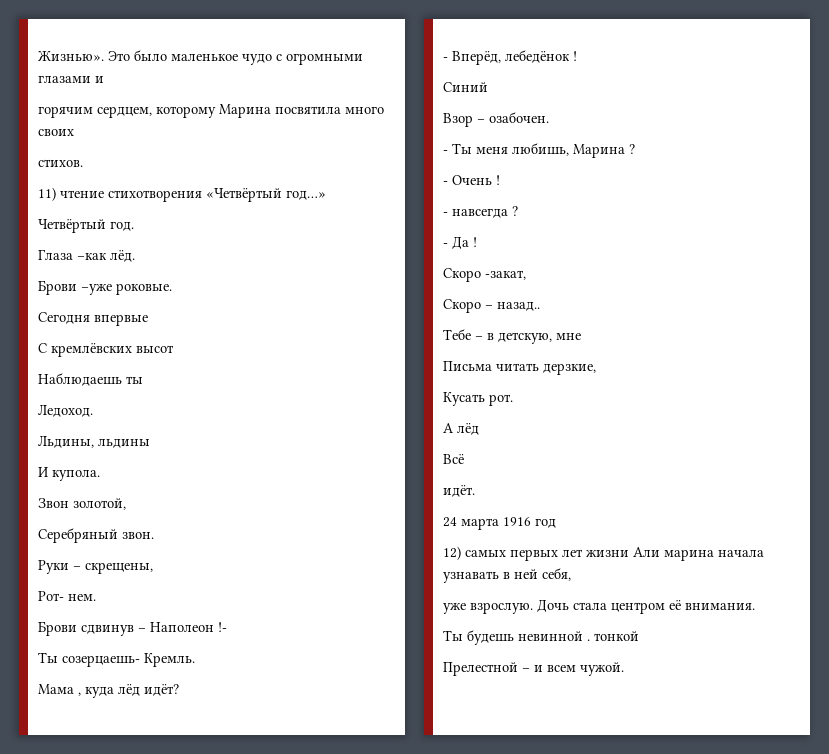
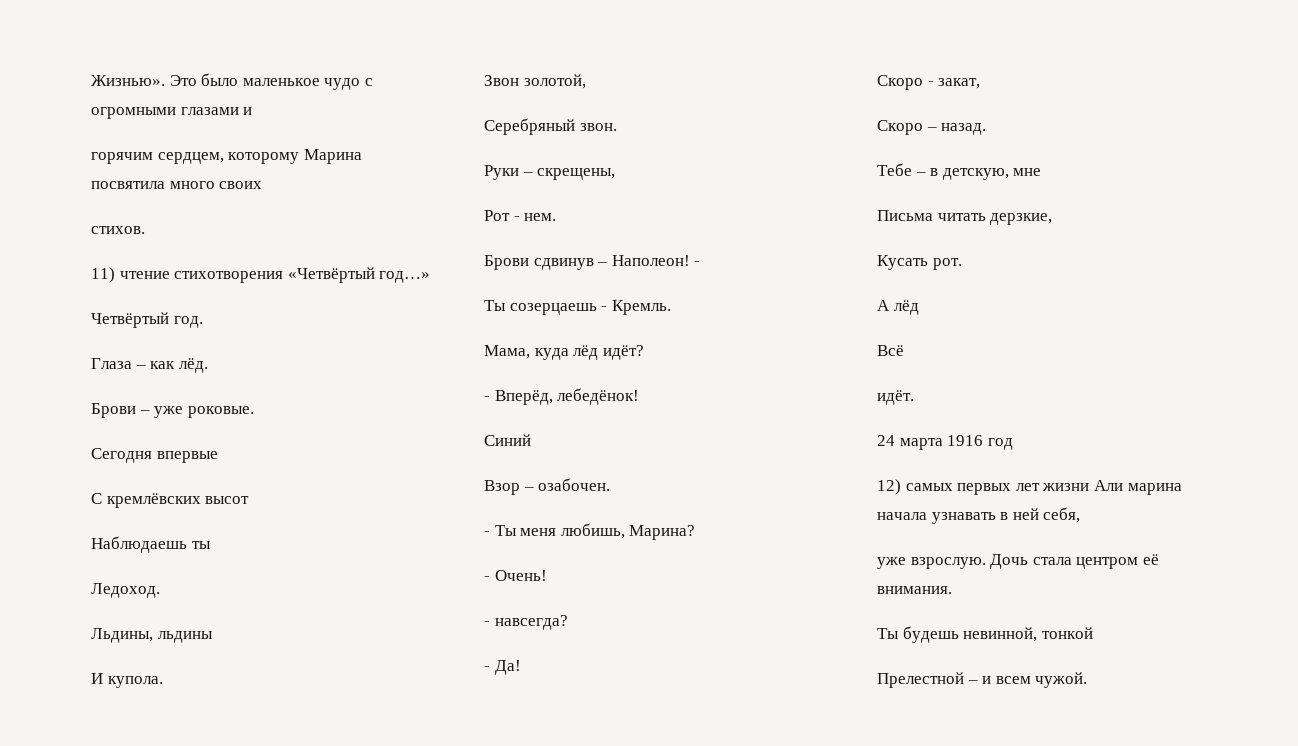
[77,253,107,260] –как -> [135,361,176,369] – как
[81,284,112,295] –уже -> [139,406,184,418] – уже
[38,591,64,601] Рот- -> [484,210,520,221] Рот -
[150,622,227,632] [38,652,140,667] Наполеон !- // Ты созерцаешь- -> [611,255,701,266] [484,300,608,315] Наполеон! - // Ты созерцаешь -
[38,684,81,696] Мама , -> [484,345,530,359] Мама,
[505,50,577,63] лебедёнок ! -> [557,388,640,405] лебедёнок!
[573,144,635,158] [443,175,500,185] [443,206,518,218] [443,236,477,250] [443,268,526,282] [443,299,540,313] Марина ? // - Очень ! // - навсегда ? // - Да ! // Скоро -закат, // Скоро – назад.. -> [629,525,696,540] [484,570,547,581] [484,615,568,630] [484,660,521,675] [877,75,981,90] [877,120,987,135] Марина? // - Очень! // - навсегда? // - Да! // Скоро - закат, // Скоро – назад.
[518,631,590,641] невинной . -> [963,627,1038,642] невинной,

